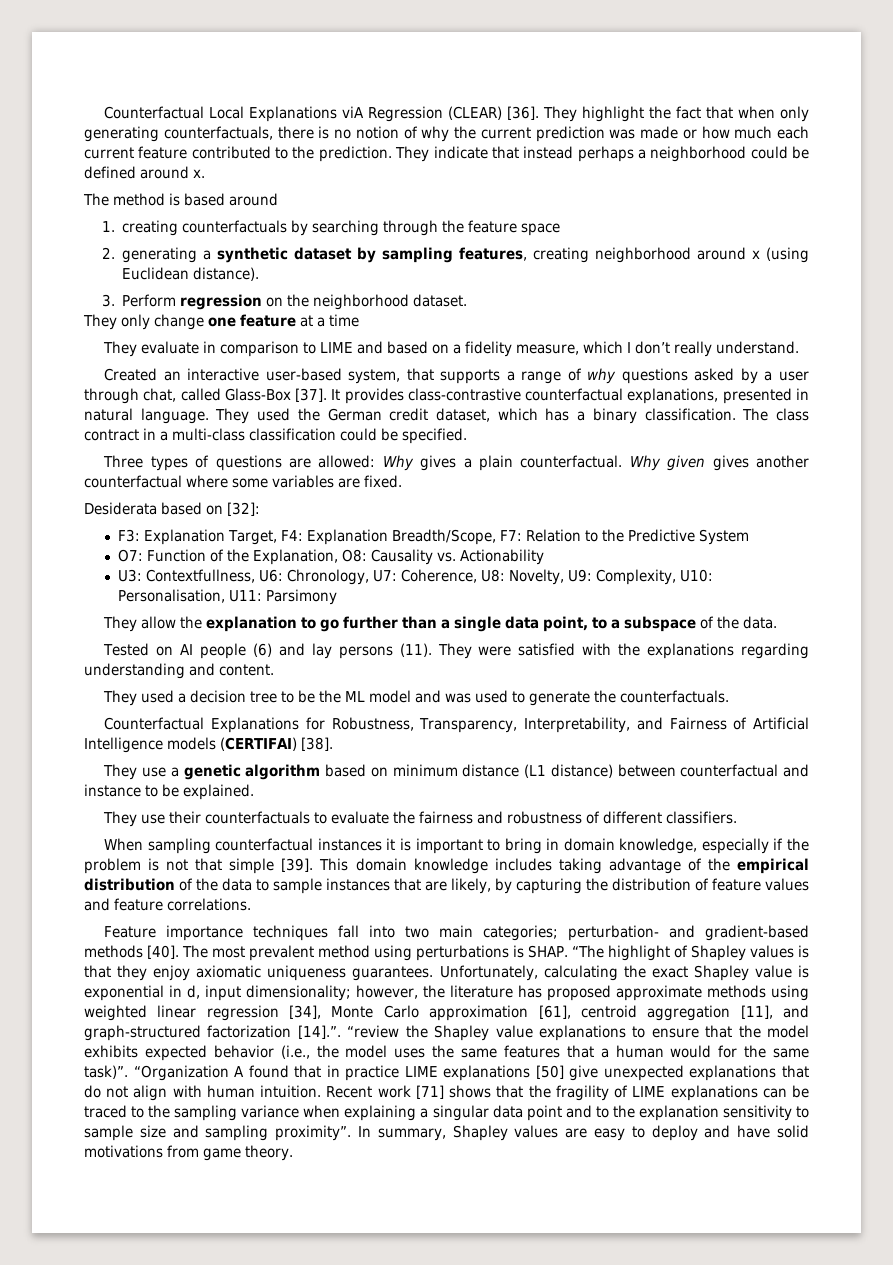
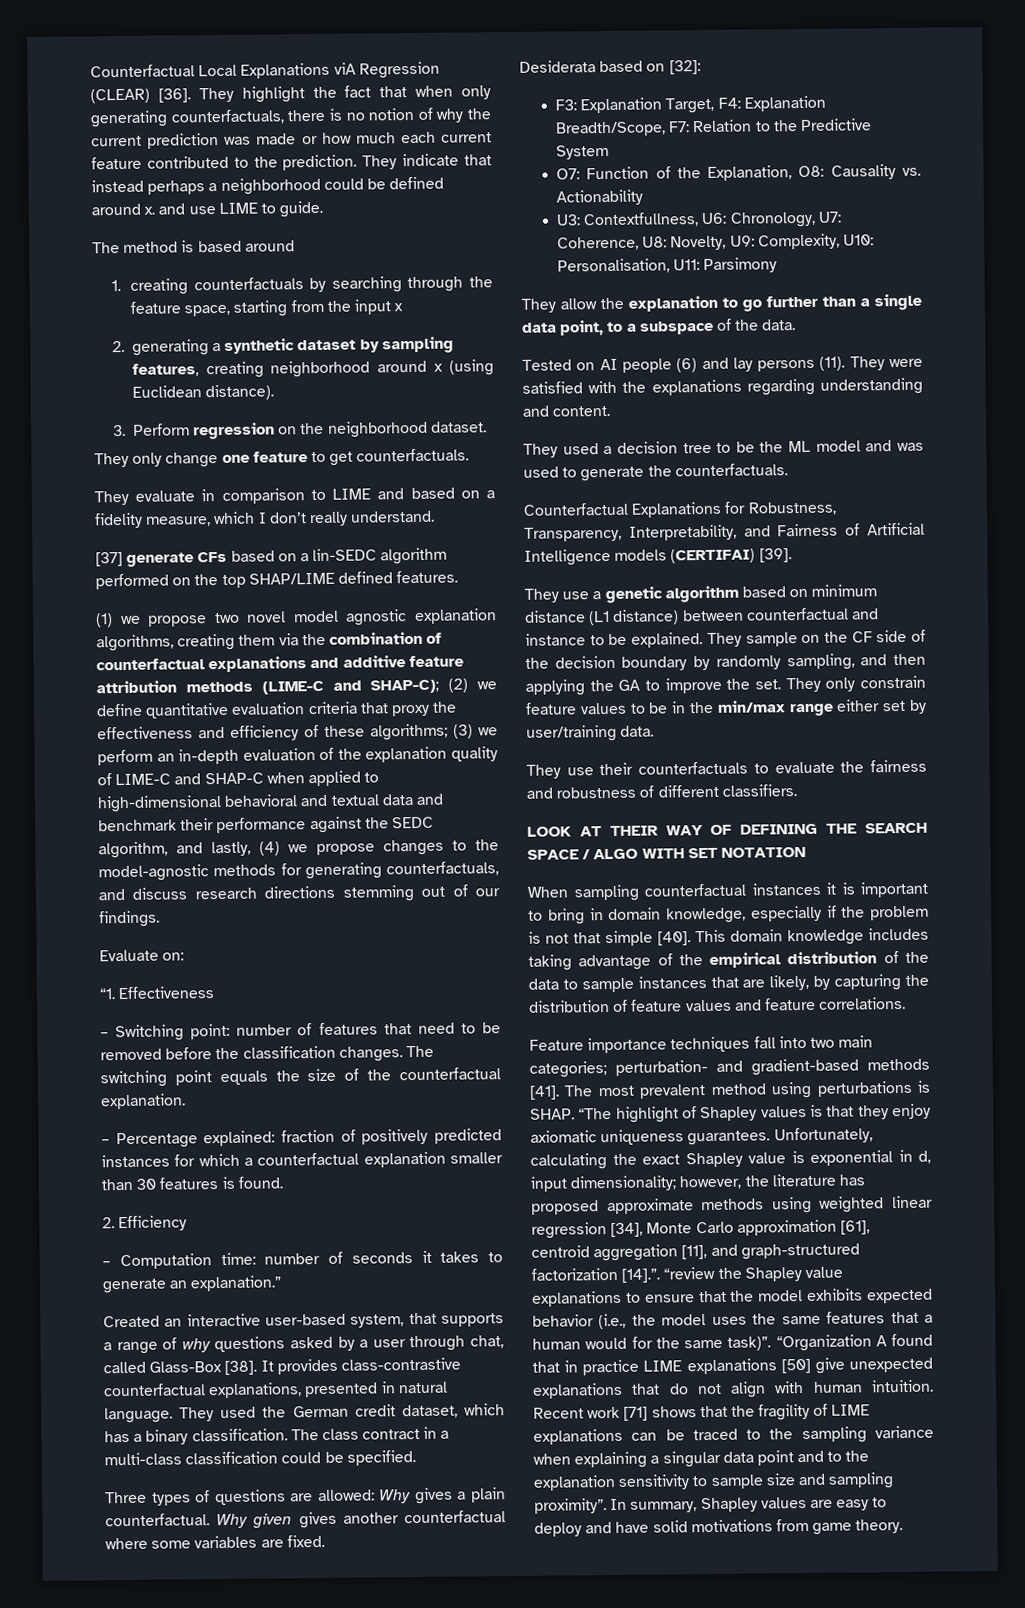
(205, 173) none -> [158,200,324,218] and use LIME to guide.
[521,223,561,236] space -> [184,299,404,317] space, starting from the input x
[300,314,359,327] at a time -> [310,448,470,466] to get counterfactuals.
(800, 347) none -> [95,547,448,567] [95,570,459,590] [96,608,497,628] [96,631,443,652] [96,655,464,673] [96,678,497,695] [96,701,458,719] [97,723,498,741] [97,746,498,766] [97,770,380,787] [97,793,444,813] [98,816,434,834] [98,839,499,859] [98,861,499,882] [98,884,500,902] [99,910,160,928] [99,949,185,962] [99,986,215,1000] [100,1022,501,1042] [100,1045,434,1062] [100,1067,501,1088] [100,1093,186,1110] [101,1128,502,1149] [101,1151,503,1168] [101,1176,283,1191] [102,1215,188,1232] [102,1250,503,1270] [102,1275,282,1294] // [37] generate CFs based on a lin-SEDC algorithm performed on the top SHAP/LIME defined features. // (1) we propose two novel model agnostic explanation algorithms, creating them via the combination of counterfactual explanations and additive feature attribution methods (LIME-C and SHAP-C); (2) we define quantitative evaluation criteria that proxy the effectiveness and efficiency of these algorithms; (3) we perform an in-depth evaluation of the explanation quality of LIME-C and SHAP-C when applied to high-dimensional behavioral and textual data and benchmark their performance against the SEDC algorithm, and lastly, (4) we propose changes to the model-agnostic methods for generating counterfactuals, and discuss research directions stemming out of our findings. // Evaluate on: // “1. Effectiveness // – Switching point: number of features that need to be removed before the classification changes. The switching point equals the size of the counterfactual explanation. // – Percentage explained: fraction of positively predicted instances for which a counterfactual explanation smaller than 30 features is found. // 2. Efficiency // – Computation time: number of seconds it takes to generate an explanation.”
[295,388,328,402] [37]. -> [224,1360,258,1375] [38].
[300,737,333,751] [38]. -> [758,548,792,563] [39].
(254, 792) none -> [706,629,926,647] [525,653,926,671] [525,675,926,696] [525,699,927,717] [526,724,655,742] They sample on the CF side of the decision boundary by randomly sampling, and then applying the GA to improve the set. They only constrain feature values to be in the min/max range either set by user/training data.
(738, 817) none -> [527,822,928,837] [527,846,806,860] // LOOK AT THEIR WAY OF DEFINING THE SEARCH SPACE / ALGO WITH SET NOTATION
[281,858,314,872] [39]. -> [657,931,691,946] [40].
[147,945,180,959] [40]. -> [529,1085,560,1100] [41].

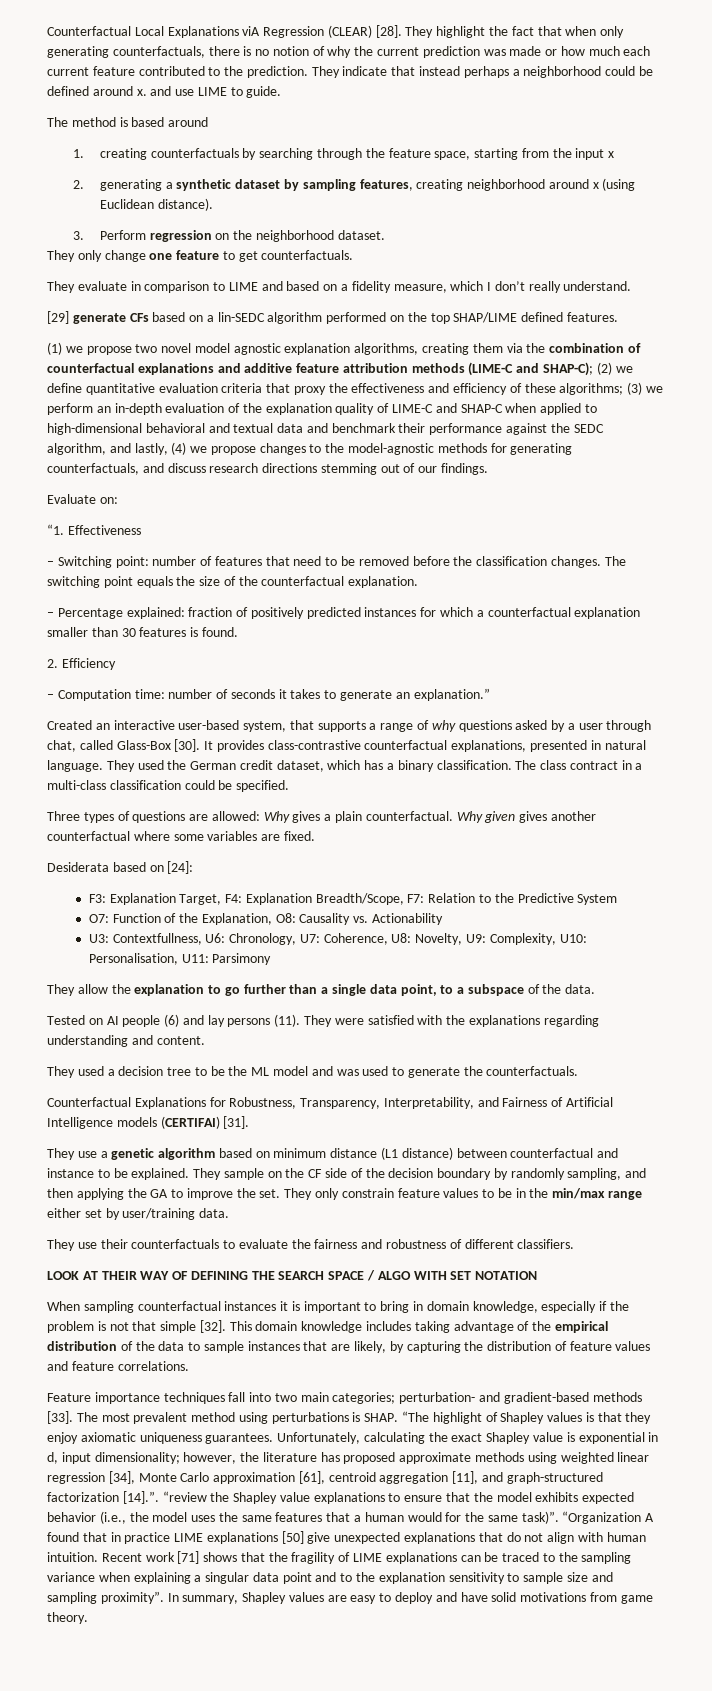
[157,88,191,103] [36]. -> [375,25,402,38] [28].
[95,552,123,567] [37] -> [47,311,69,324] [29]
[224,1360,258,1375] [38]. -> [174,739,201,752] [30].
[668,60,701,75] [32]: -> [167,861,194,874] [24]:
[758,548,792,563] [39]. -> [223,1116,250,1129] [31].
[657,931,691,946] [40]. -> [199,1320,226,1333] [32].
[529,1085,560,1100] [41]. -> [47,1411,73,1424] [33].

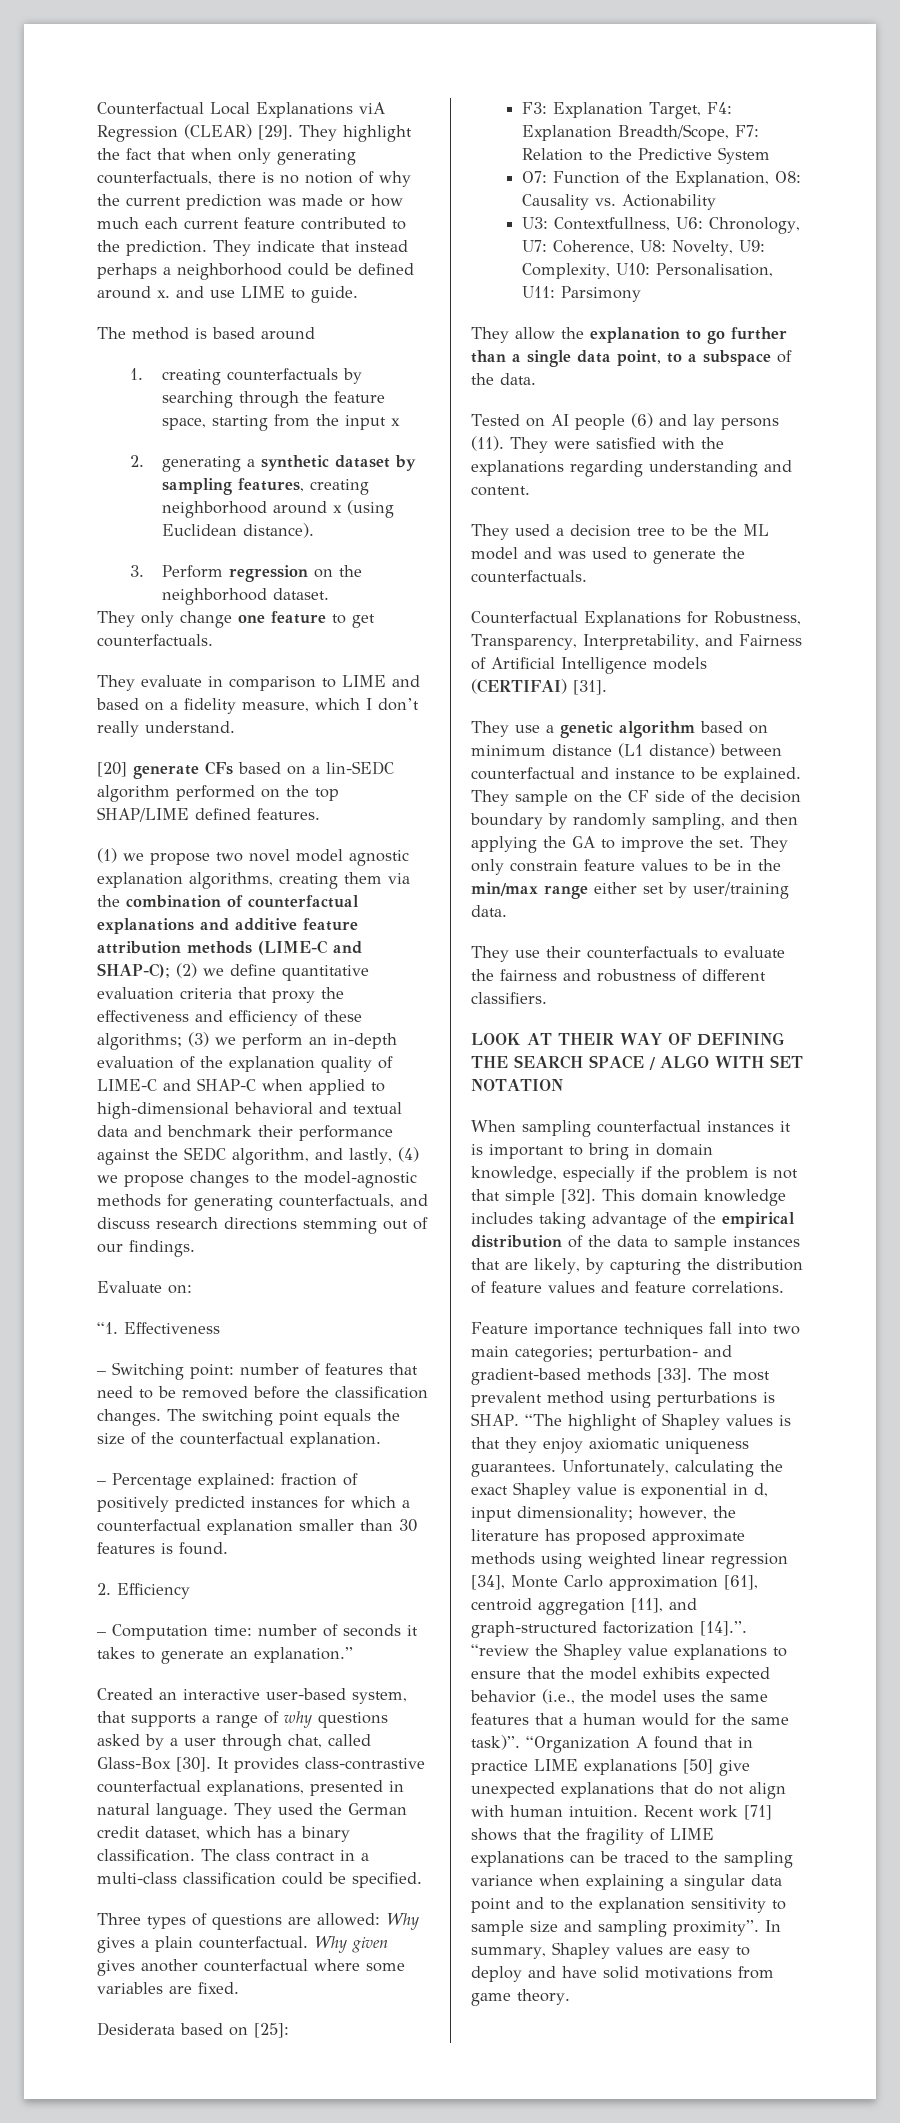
[375,25,402,38] [28]. -> [258,125,293,140] [29].
[47,311,69,324] [29] -> [97,762,127,777] [20]
[167,861,194,874] [24]: -> [254,2023,289,2038] [25]:

